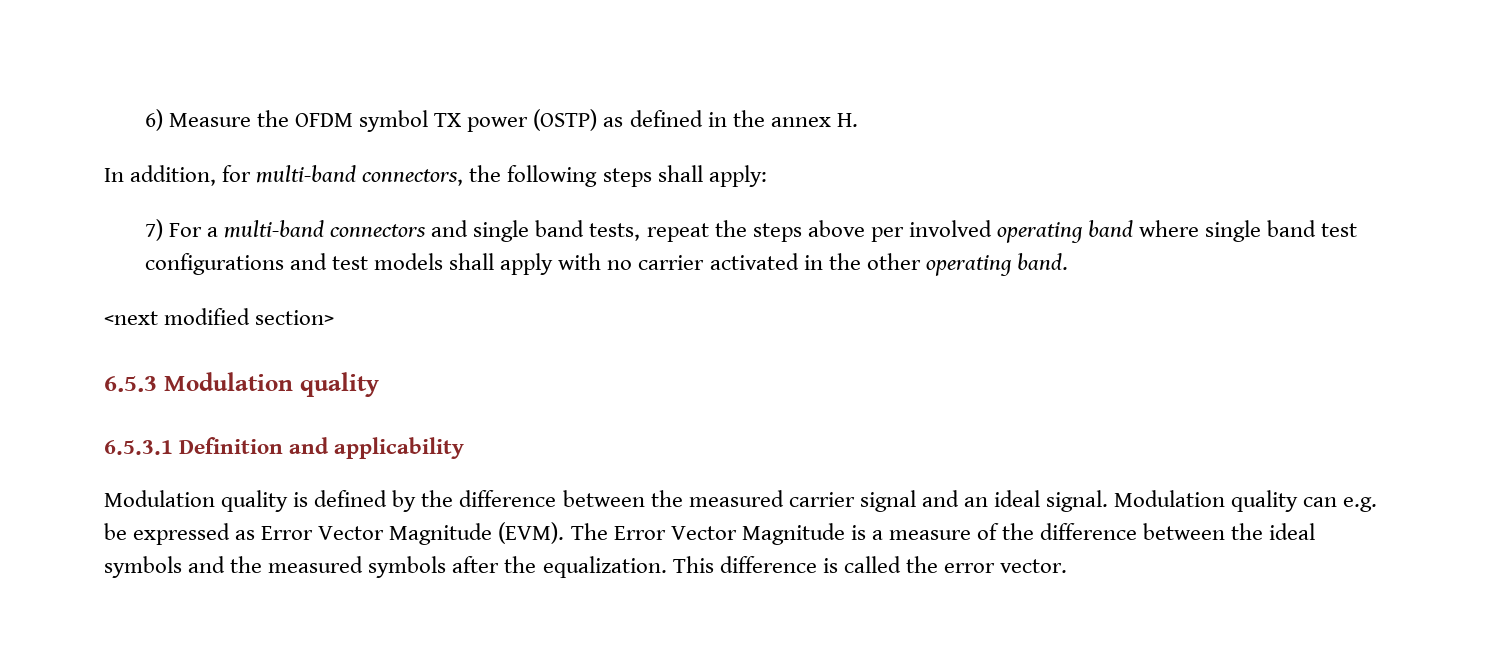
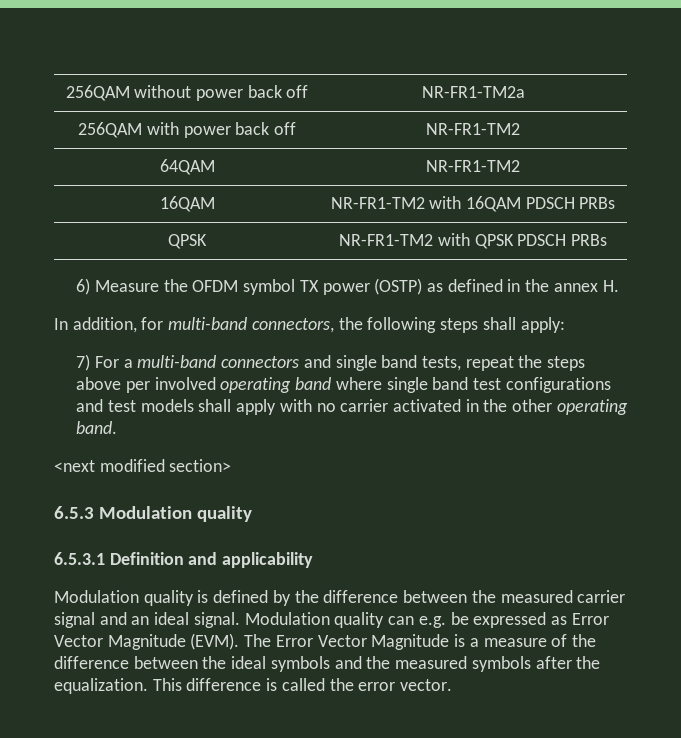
(144, 120) none -> [65,85,309,101] [421,86,525,98] [78,122,296,138] [426,123,520,135] [159,159,215,175] [426,160,520,172] [159,196,215,212] [330,196,616,212] [168,234,207,249] [339,233,607,249] 256QAM without power back off | NR-FR1-TM2a // 256QAM with power back off | NR-FR1-TM2 // 64QAM | NR-FR1-TM2 // 16QAM | NR-FR1-TM2 with 16QAM PDSCH PRBs // QPSK | NR-FR1-TM2 with QPSK PDSCH PRBs //

